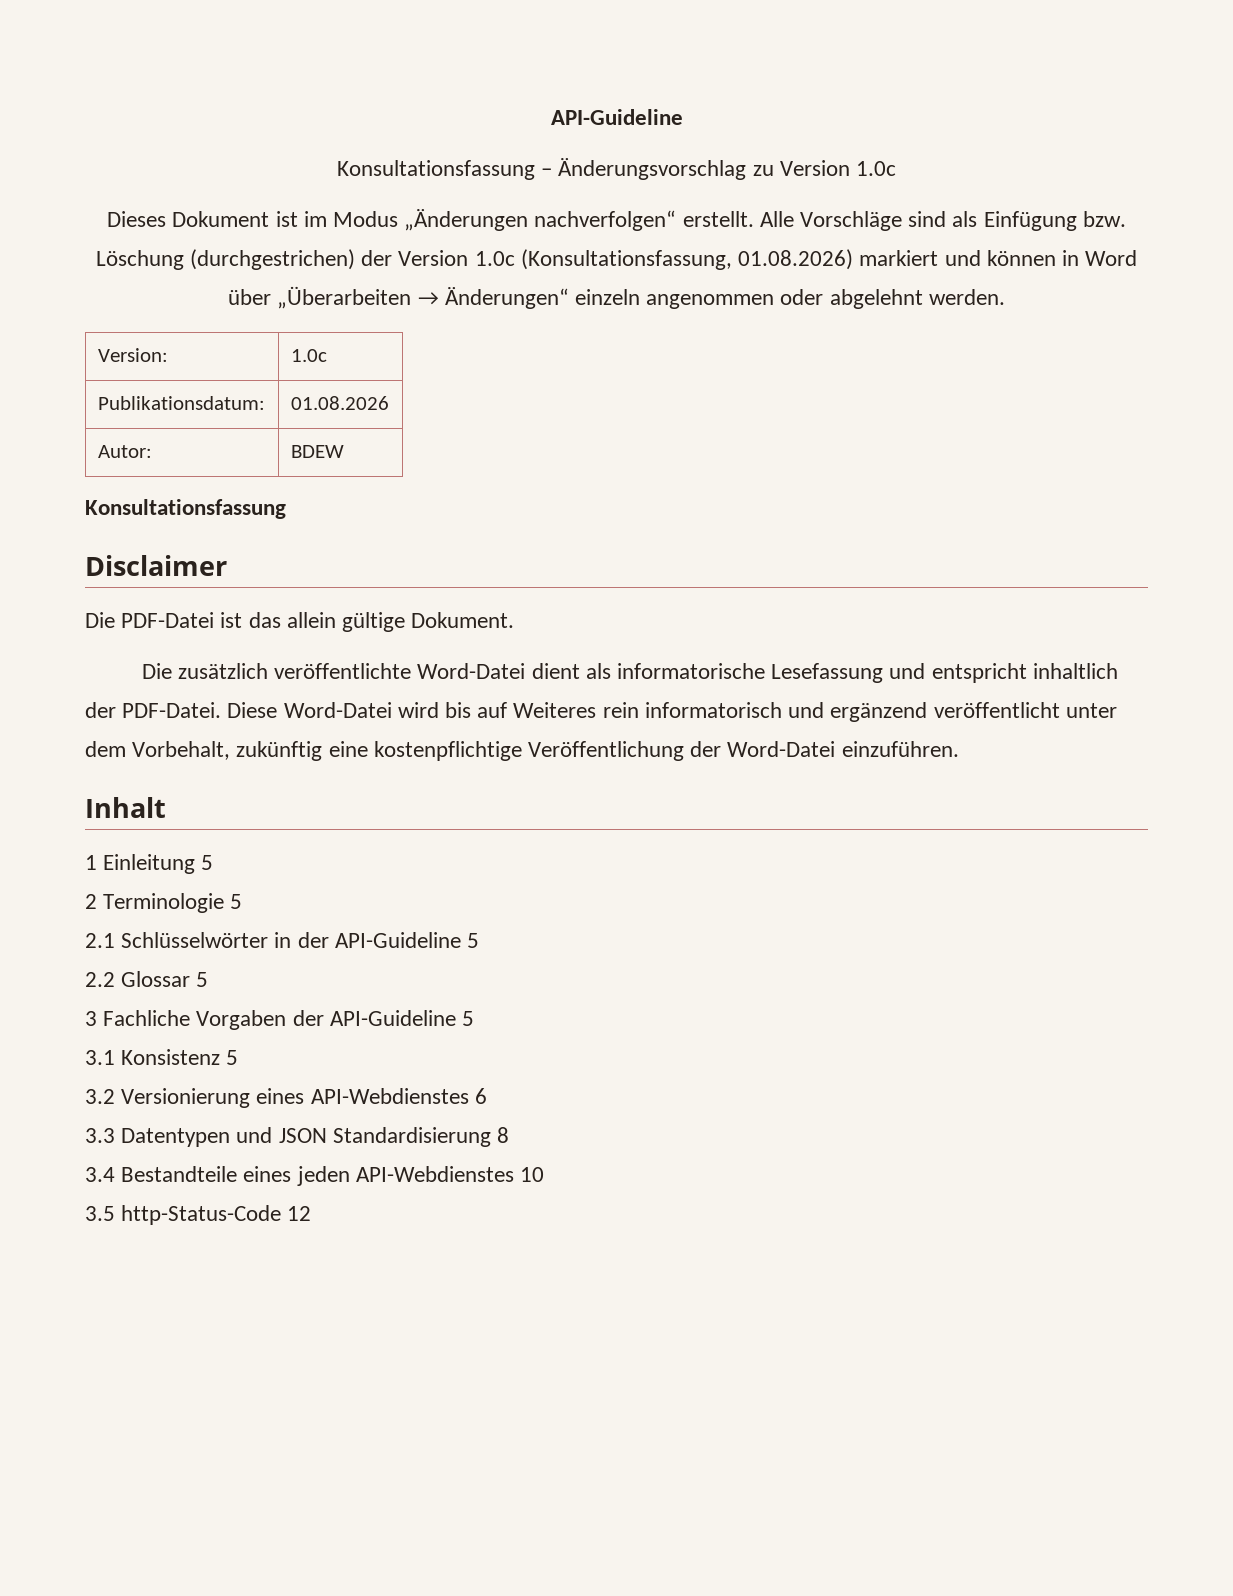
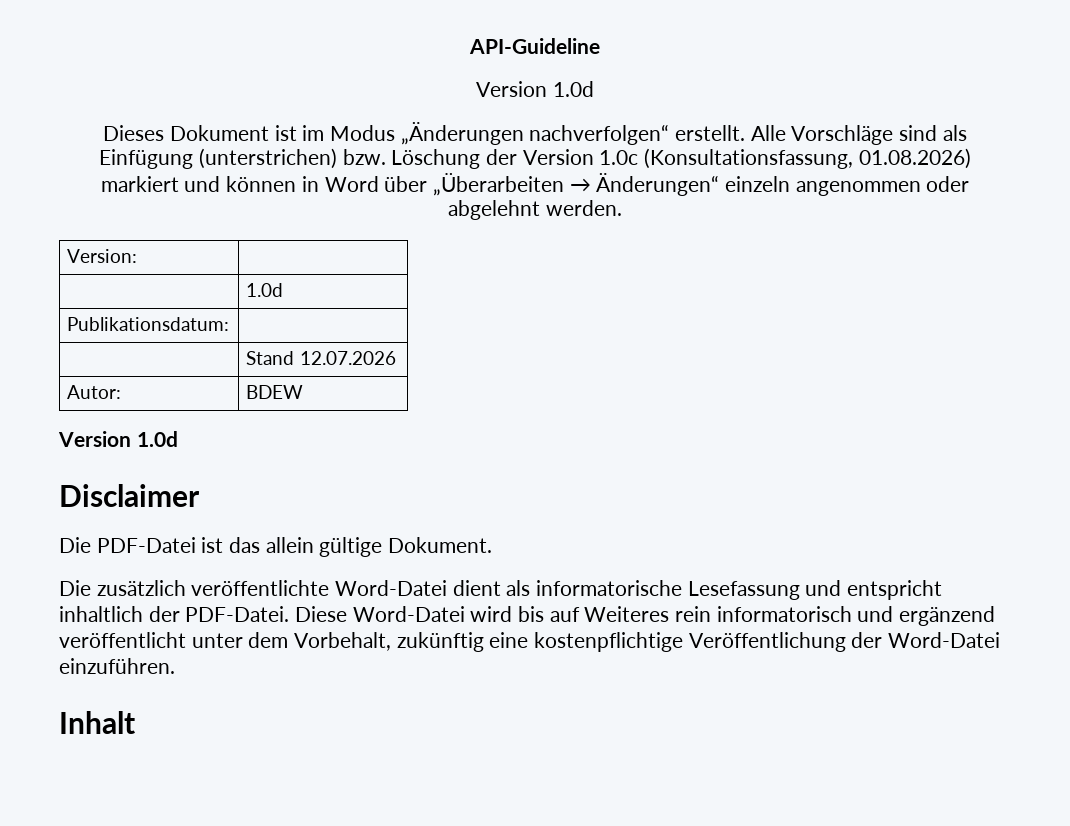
[336,158,897,180] Konsultationsfassung – Änderungsvorschlag zu Version 1.0c -> [476,81,594,97] Version 1.0d
(1077, 221) none -> [198,148,337,169] (unterstrichen)
[190,249,356,270] (durchgestrichen) -> (481, 159) none
[290,349,327,362] 1.0c -> [246,283,284,297] // | 1.0d
[290,396,389,410] 01.08.2026 -> [246,351,396,365] // | Stand 12.07.2026
[85,499,286,519] Konsultationsfassung -> [58,431,178,447] Version 1.0d
[85,854,214,874] [85,893,243,913] [85,932,480,948] [85,971,209,987] [85,1010,475,1030] [85,1049,239,1065] [85,1088,487,1108] [85,1127,510,1147] [85,1166,545,1186] [85,1205,312,1225] // 1 Einleitung 5 // 2 Terminologie 5 // 2.1 Schlüsselwörter in der API-Guideline 5 // 2.2 Glossar 5 // 3 Fachliche Vorgaben der API-Guideline 5 // 3.1 Konsistenz 5 // 3.2 Versionierung eines API-Webdienstes 6 // 3.3 Datentypen und JSON Standardisierung 8 // 3.4 Bestandteile eines jeden API-Webdienstes 10 // 3.5 http-Status-Code 12 -> (135, 722) none

